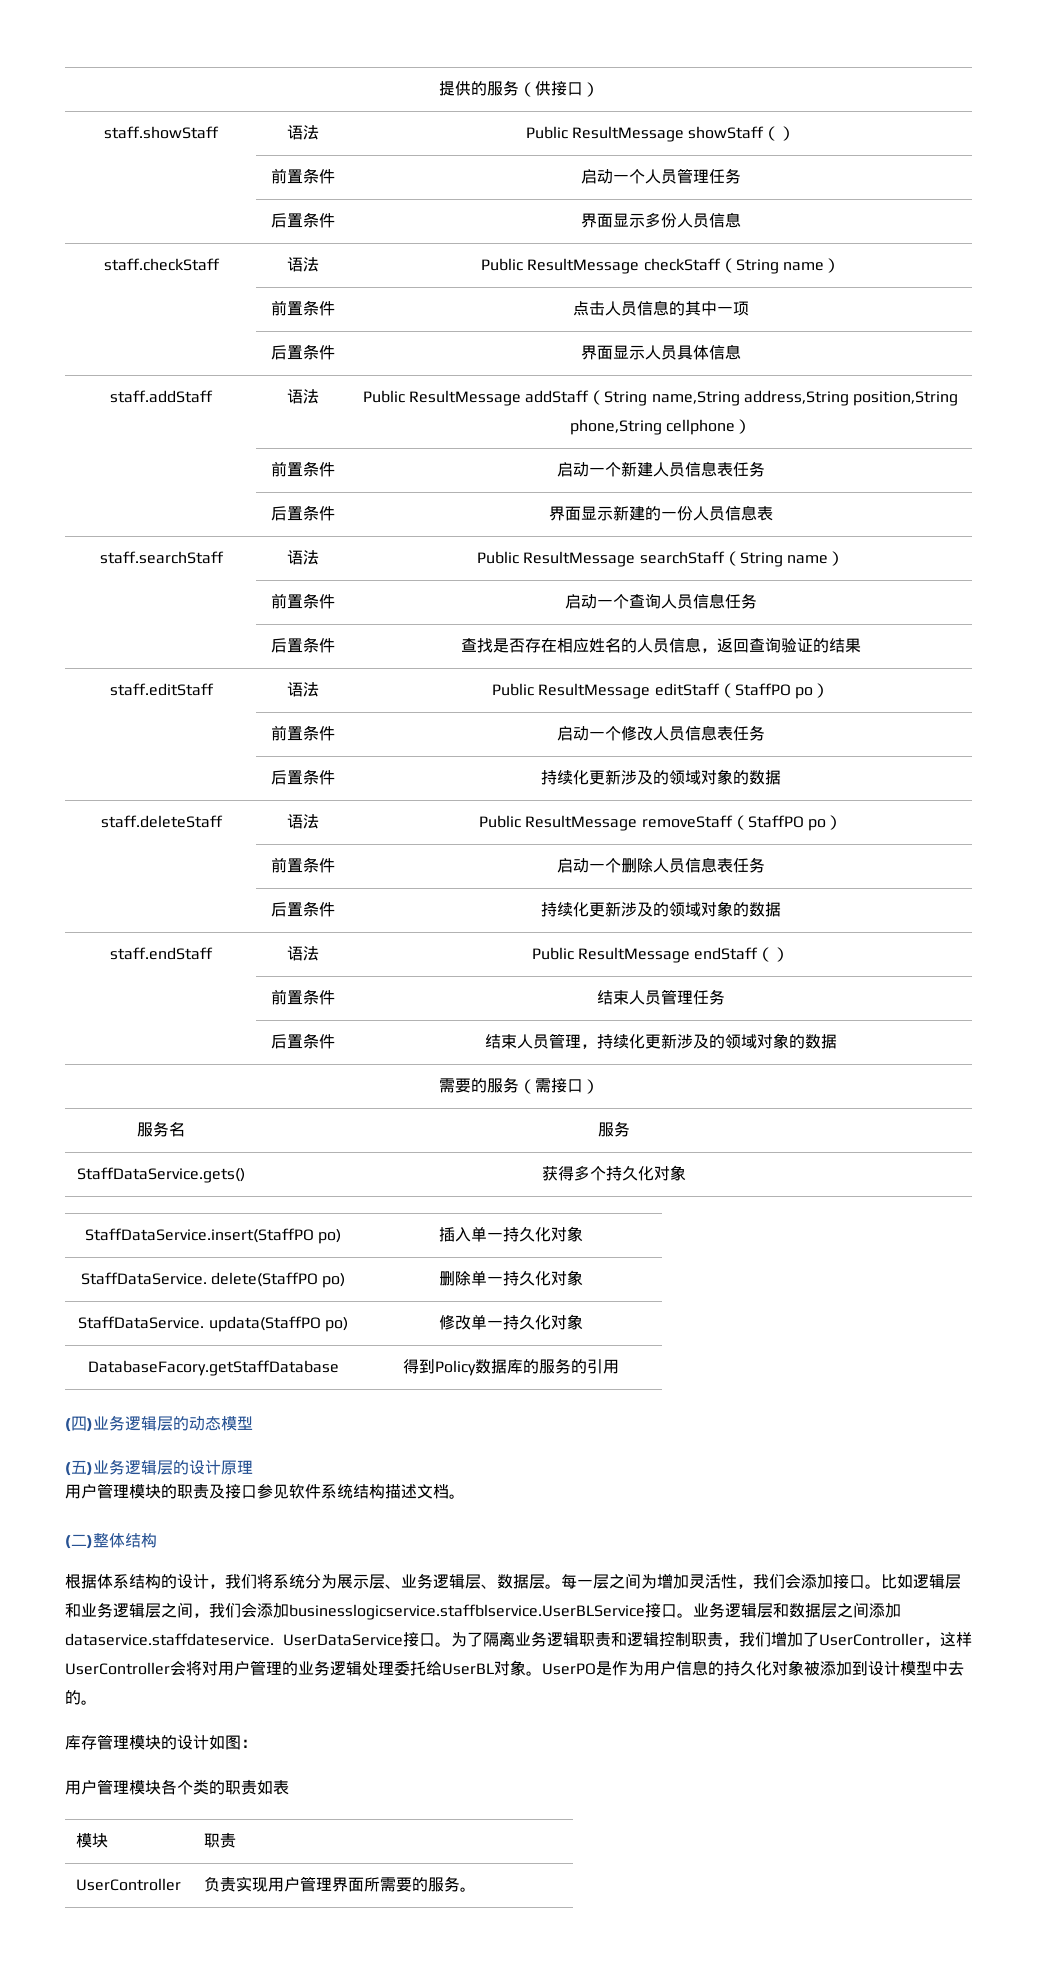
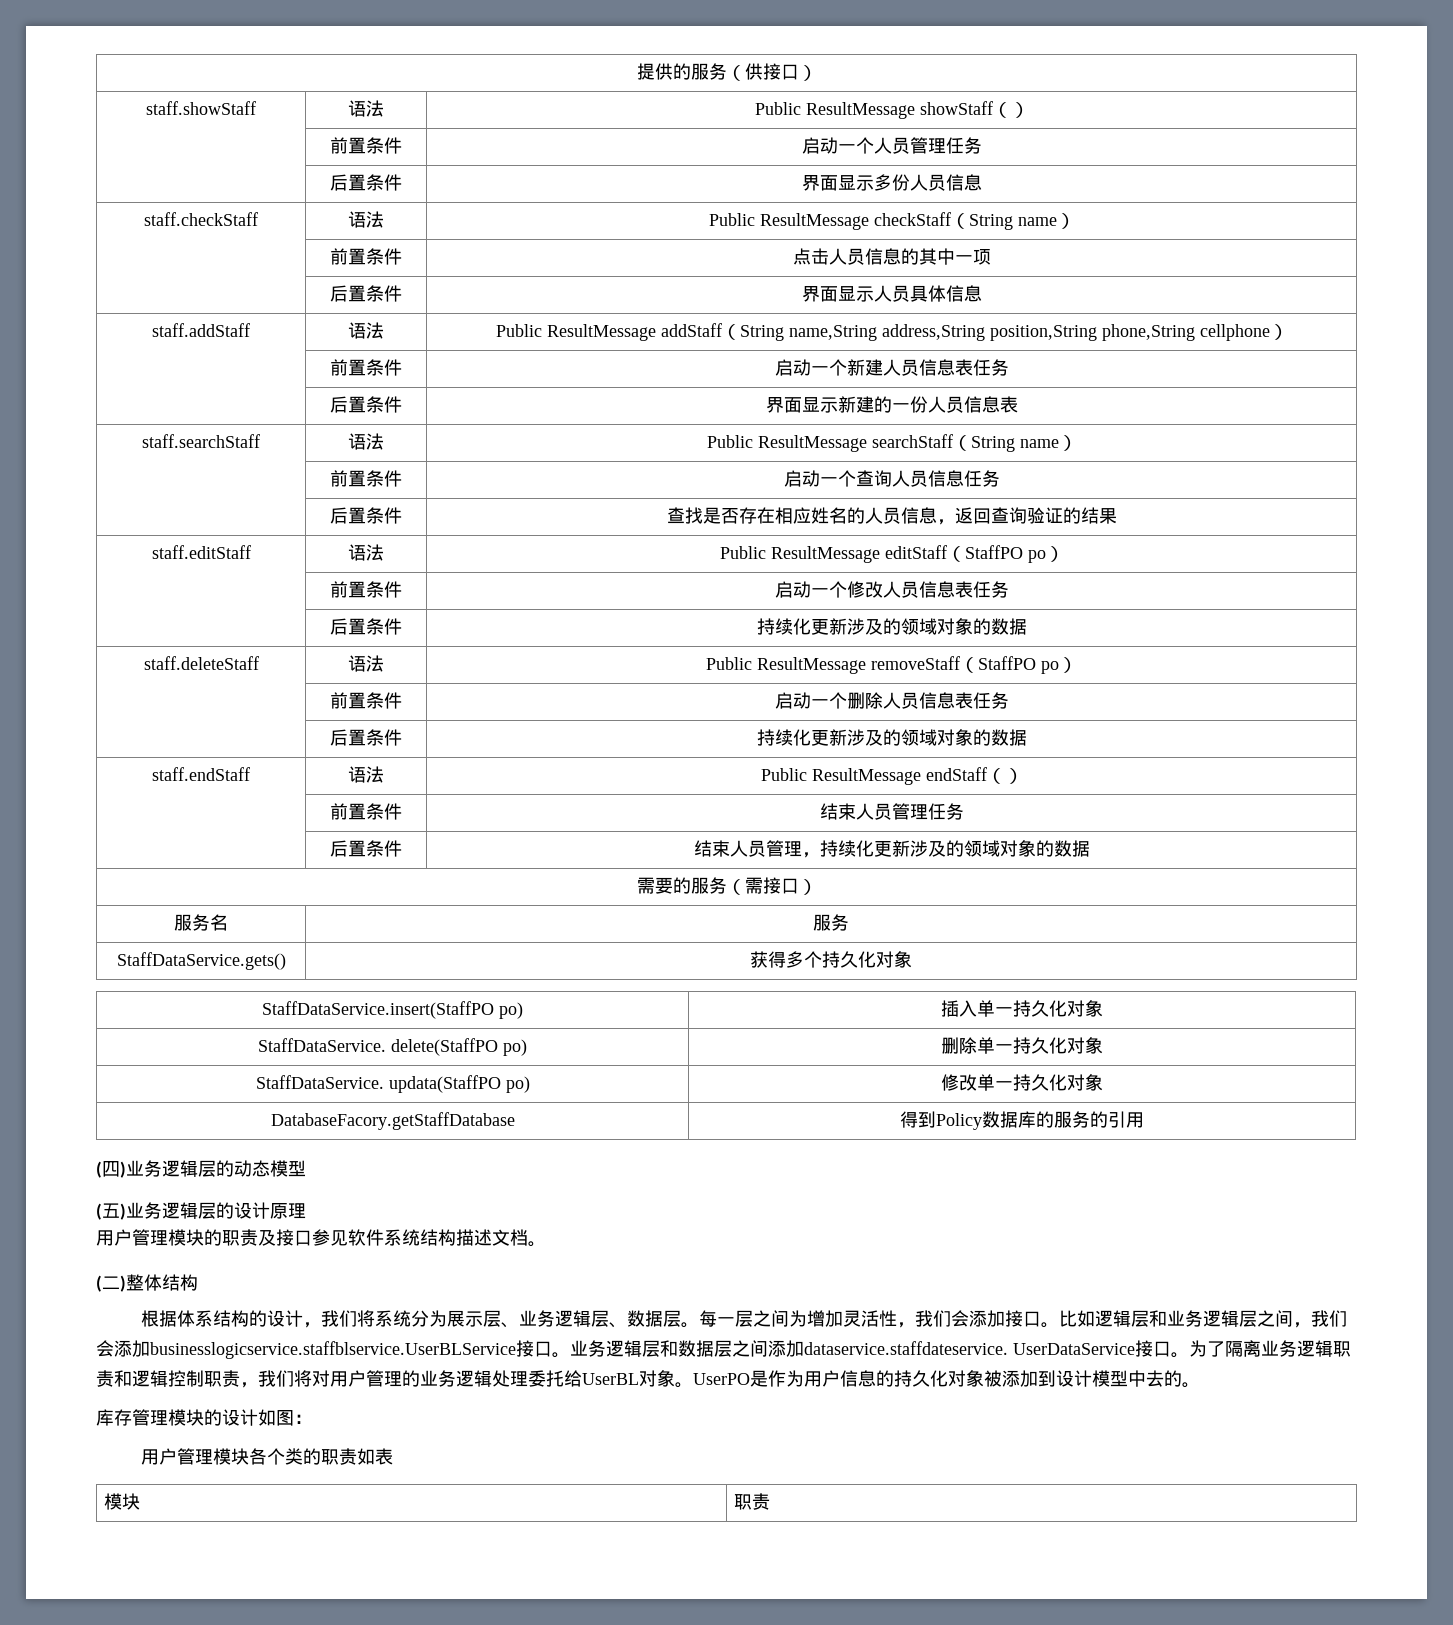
[771,1631,972,1647] [65,1660,186,1676] 增加了UserController，这样UserController会 -> (294, 1378) none
[76,1878,182,1891] [204,1876,477,1892] // UserController | 负责实现用户管理界面所需要的服务。 -> (770, 1501) none

